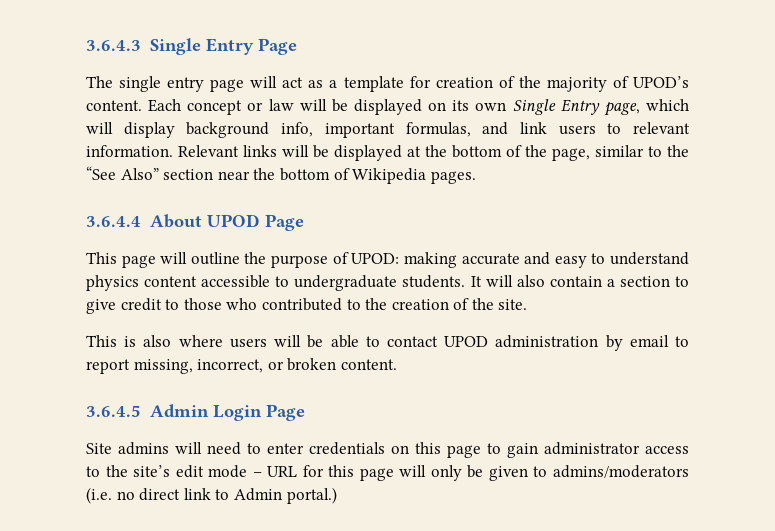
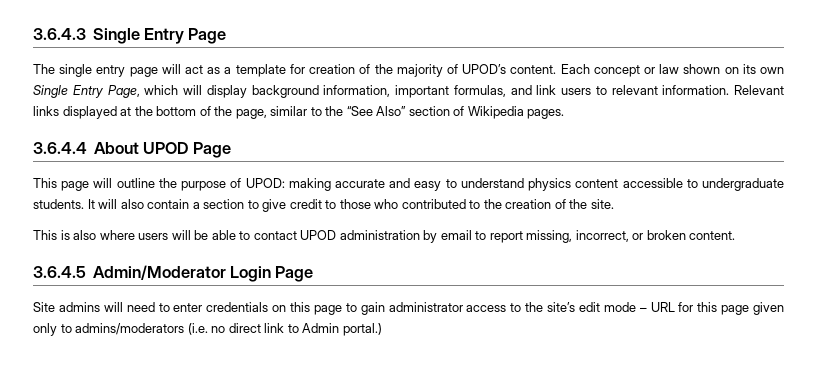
[299,99,422,115] will be displayed -> [683,64,721,74] shown
[603,102,640,116] page, -> [107,85,140,98] Page,
[281,122,314,137] info, -> [323,85,391,97] information,
[282,145,329,158] will be -> (59, 111) none
[217,168,330,181] near the bottom -> (450, 111) none
[149,404,209,418] Admin -> [92,265,226,280] Admin/Moderator
[399,465,528,481] will only be given -> [753,302,784,315] [33,323,57,336] given only

